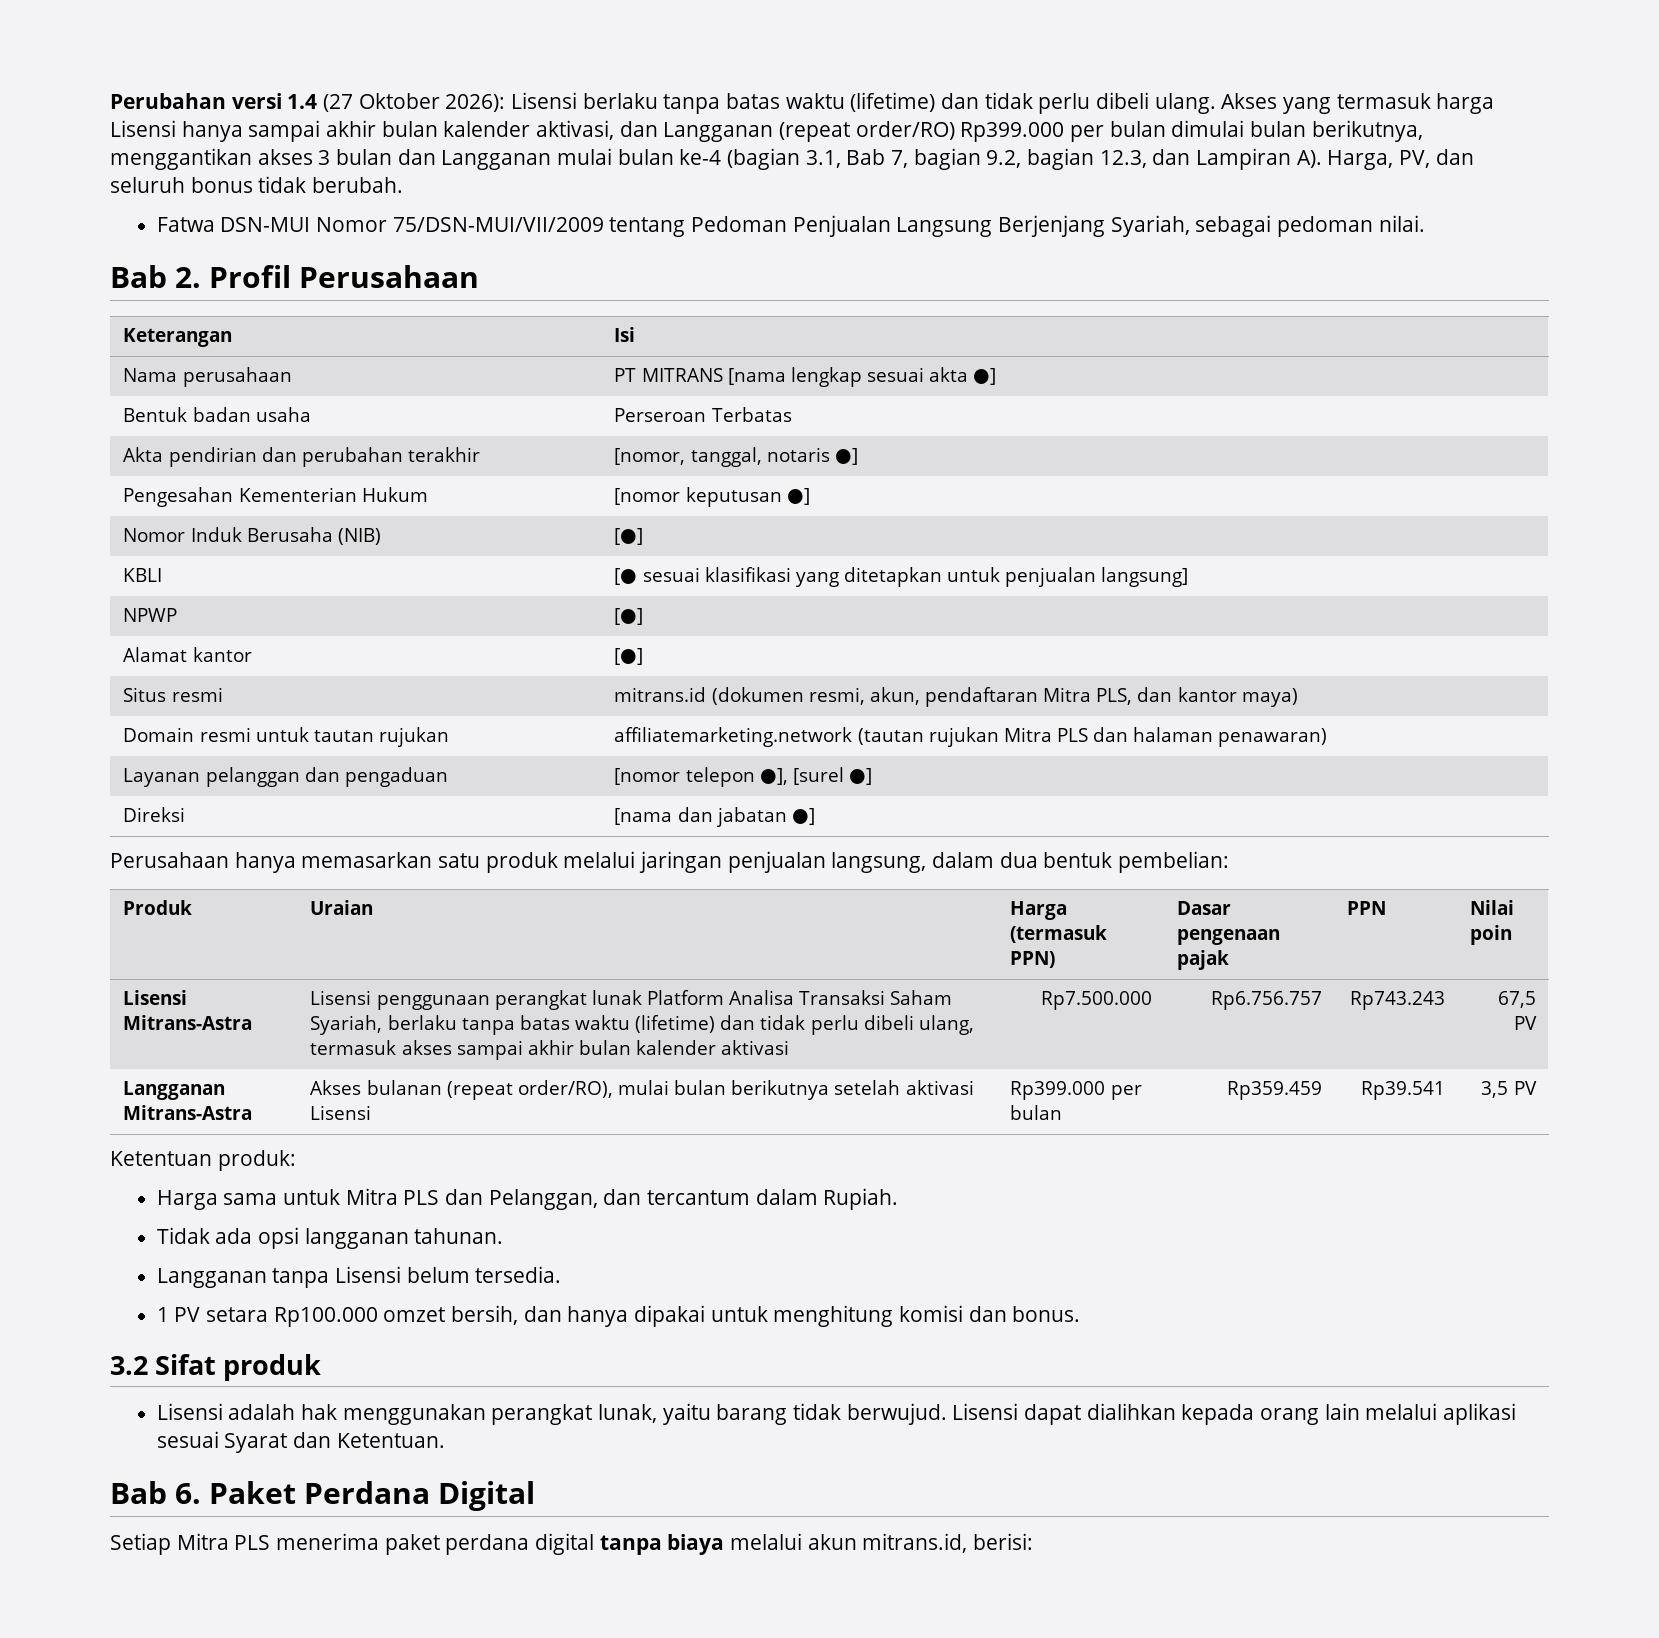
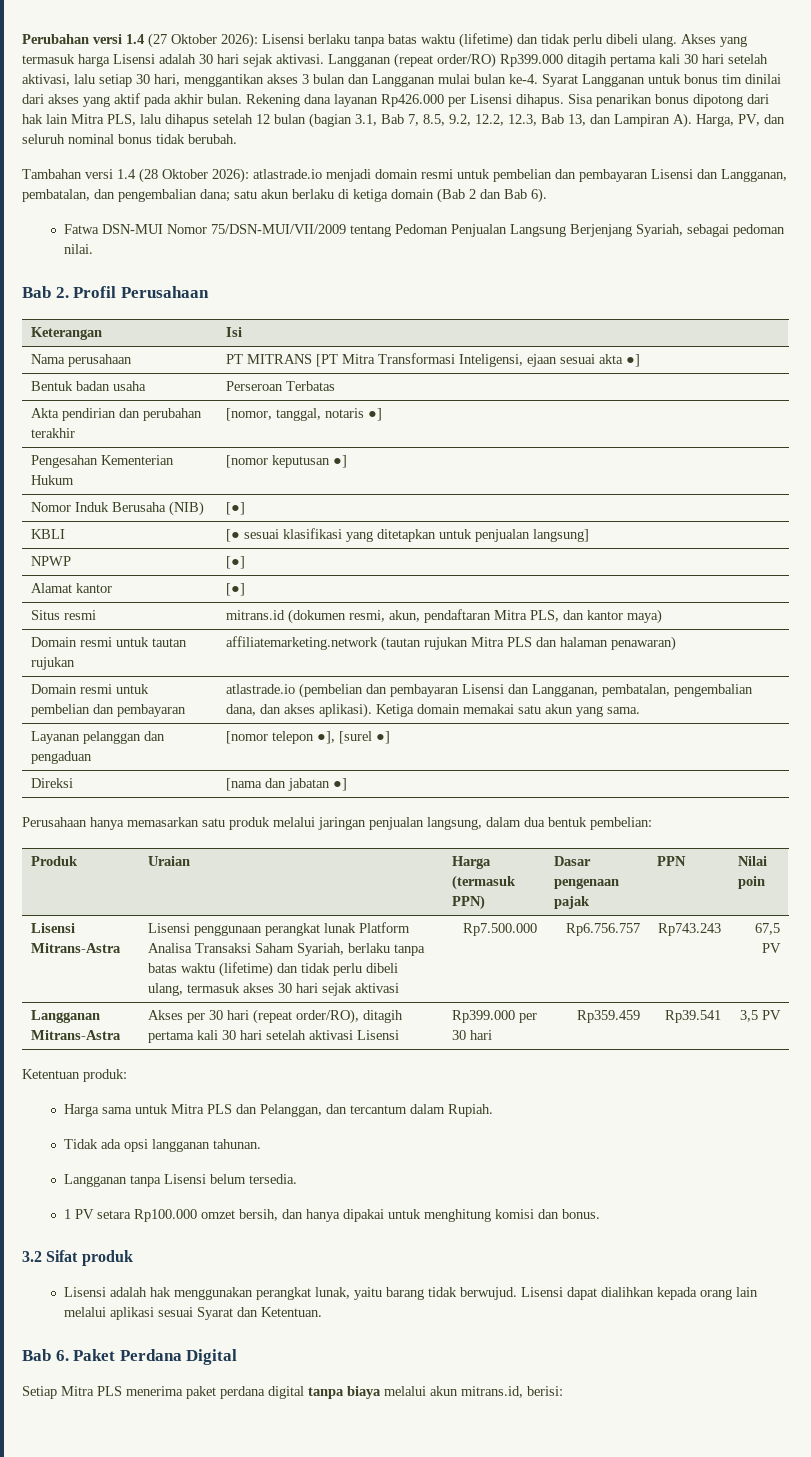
[181,120,1423,142] hanya sampai akhir bulan kalender aktivasi, dan Langganan (repeat order/RO) Rp399.000 per bulan dimulai bulan berikutnya, -> [159,53,768,68] [22,74,180,87] adalah 30 hari sejak aktivasi. Langganan (repeat order/RO) Rp399.000 ditagih pertama kali 30 hari setelah aktivasi, lalu setiap 30 hari,
[679,148,1147,170] ke-4 (bagian 3.1, Bab 7, bagian 9.2, bagian 12.3, -> [509,74,781,87] [22,93,769,107] [22,113,586,128] ke-4. Syarat Langganan untuk bonus tim dinilai dari akses yang aktif pada akhir bulan. Rekening dana layanan Rp426.000 per Lisensi dihapus. Sisa penarikan bonus dipotong dari hak lain Mitra PLS, lalu dihapus setelah 12 bulan (bagian 3.1, Bab 7, 8.5, 9.2, 12.2, 12.3, Bab 13,
(185, 185) none -> [68,134,114,144] nominal
(404, 185) none -> [22,168,787,183] [22,188,547,203] // Tambahan versi 1.4 (28 Oktober 2026): atlastrade.io menjadi domain resmi untuk pembelian dan pembayaran Lisensi dan Langganan, pembatalan, dan pengembalian dana; satu akun berlaku di ketiga domain (Bab 2 dan Bab 6).
[727,367,862,387] [nama lengkap -> [315,353,557,367] [PT Mitra Transformasi Inteligensi, ejaan
(1328, 737) none -> [30,684,149,694] [30,704,186,717] [225,683,753,698] [225,703,640,718] // Domain resmi untuk pembelian dan pembayaran | atlastrade.io (pembelian dan pembayaran Lisensi dan Langganan, pembatalan, pengembalian dana, dan akses aplikasi). Ketiga domain memakai satu akun yang sama.
[456,1040,717,1060] sampai akhir bulan kalender -> [277,983,352,996] 30 hari sejak
[366,1080,830,1100] bulanan (repeat order/RO), mulai bulan berikutnya -> [186,1009,403,1024] [147,1030,262,1043] per 30 hari (repeat order/RO), ditagih pertama kali 30 hari
[1010,1105,1063,1120] bulan -> [451,1030,492,1040] 30 hari

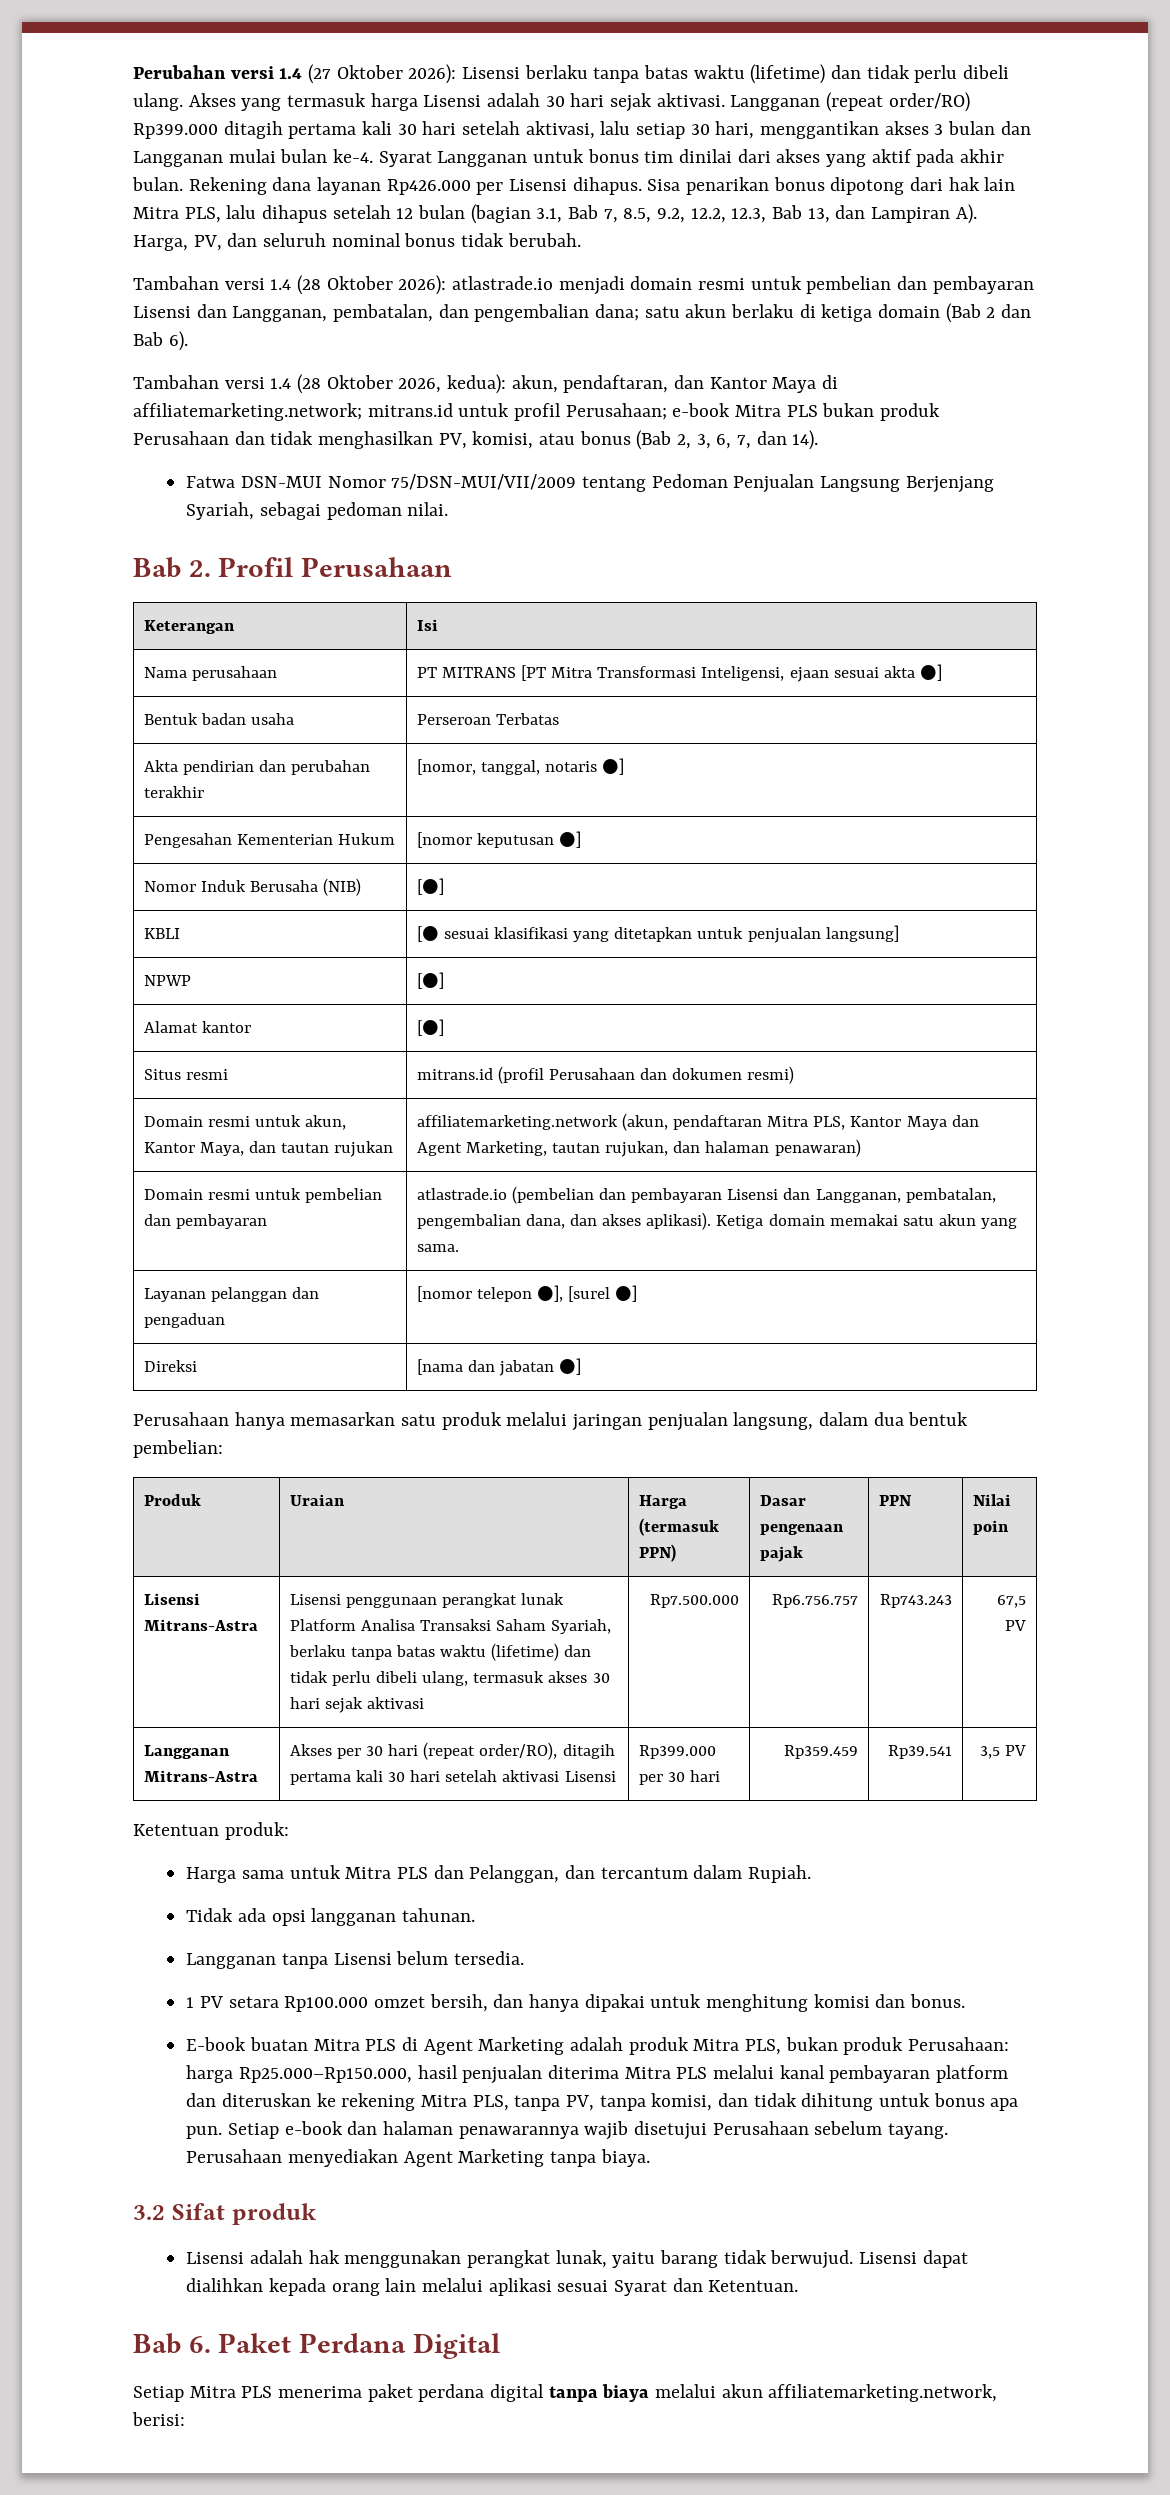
(547, 195) none -> [133,374,839,394] [133,403,941,421] [133,430,819,450] // Tambahan versi 1.4 (28 Oktober 2026, kedua): akun, pendaftaran, dan Kantor Maya di affiliatemarketing.network; mitrans.id untuk profil Perusahaan; e-book Mitra PLS bukan produk Perusahaan dan tidak menghasilkan PV, komisi, atau bonus (Bab 2, 3, 6, 7, dan 14).
[287,609,662,624] [30,637,149,647] (dokumen resmi, akun, pendaftaran Mitra PLS, dan kantor maya) // Domain resmi untuk -> [497,1066,795,1084] [143,1115,347,1130] [143,1141,276,1156] (profil Perusahaan dan dokumen resmi) // Domain resmi untuk akun, Kantor Maya, dan
[380,636,532,651] (tautan rujukan Mitra PLS -> [621,1113,979,1131] [416,1141,669,1157] (akun, pendaftaran Mitra PLS, Kantor Maya dan Agent Marketing, tautan rujukan,
(600, 1214) none -> [186,2037,1010,2055] [186,2065,1009,2084] [186,2093,1019,2111] [186,2121,949,2140] [186,2149,650,2167] // E-book buatan Mitra PLS di Agent Marketing adalah produk Mitra PLS, bukan produk Perusahaan: harga Rp25.000–Rp150.000, hasil penjualan diterima Mitra PLS melalui kanal pembayaran platform dan diteruskan ke rekening Mitra PLS, tanpa PV, tanpa komisi, dan tidak dihitung untuk bonus apa pun. Setiap e-book dan halaman penawarannya wajib disetujui Perusahaan sebelum tayang. Perusahaan menyediakan Agent Marketing tanpa biaya.
[461,1386,523,1398] mitrans.id, -> [768,2384,998,2402] affiliatemarketing.network,

